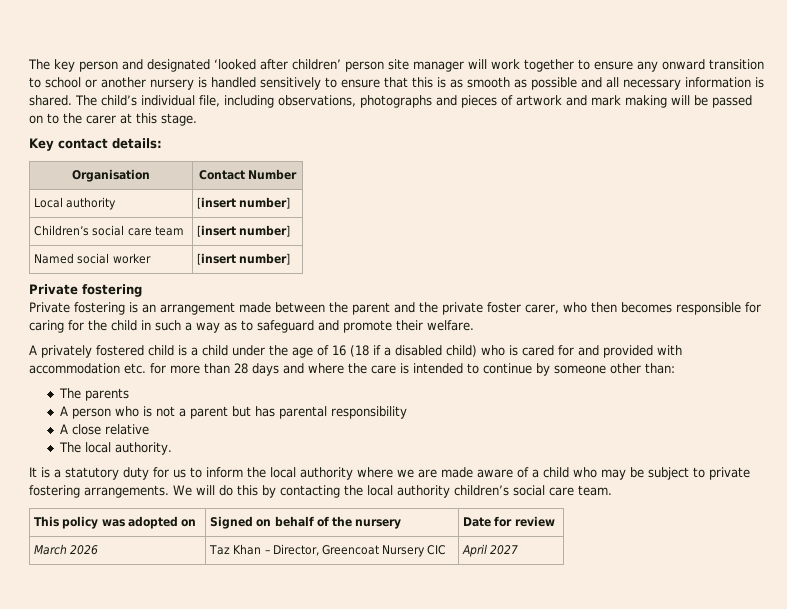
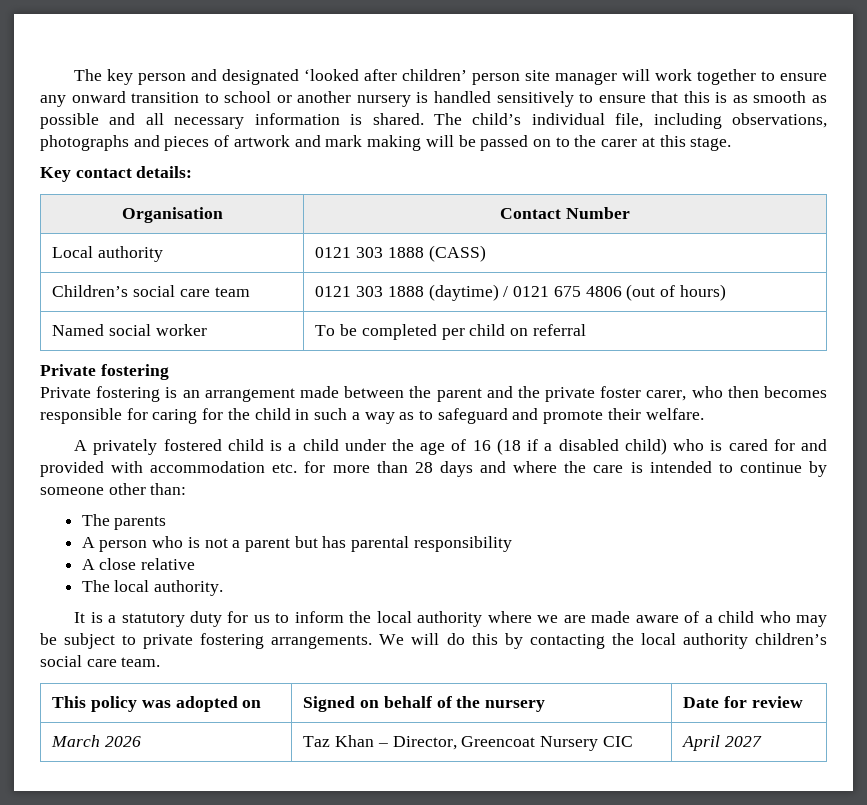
[197,197,291,209] [insert number] -> [315,245,486,262] 0121 303 1888 (CASS)
[197,225,291,237] [34,253,151,264] [197,253,291,265] [insert number] // Named social worker | [insert number] -> [315,284,726,301] [52,324,207,336] [315,324,586,340] 0121 303 1888 (daytime) / 0121 675 4806 (out of hours) // Named social worker | To be completed per child on referral

